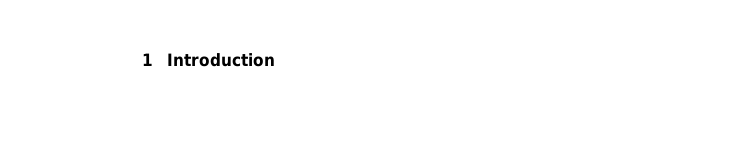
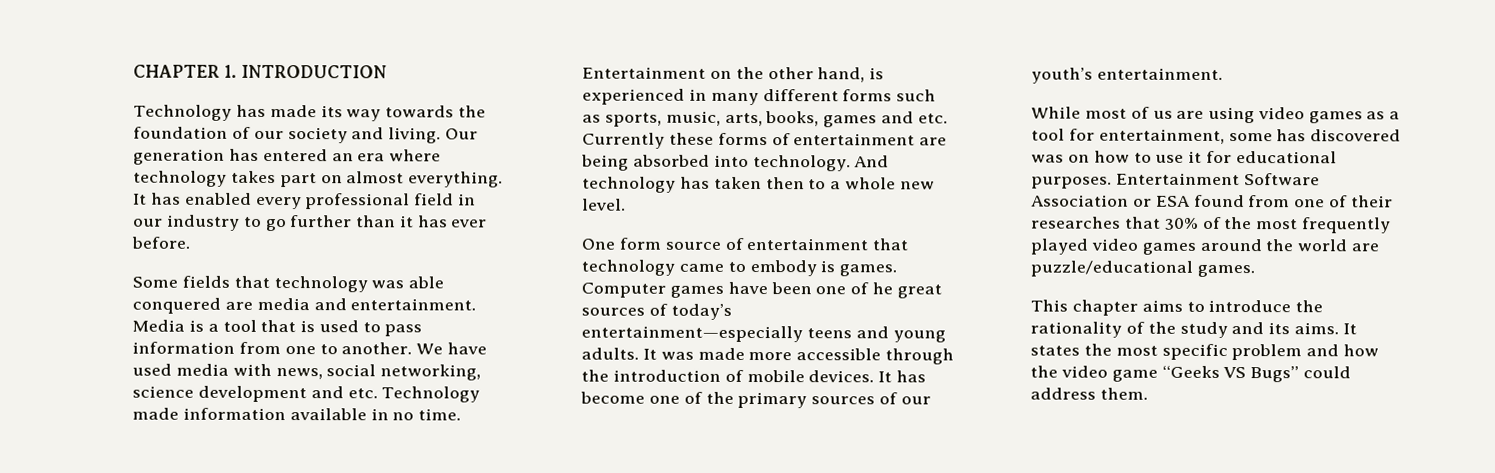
[141,53,276,67] 1 Introduction -> [133,64,387,79] [133,104,486,122] [133,126,478,144] [133,148,442,165] [133,170,504,188] [133,192,476,210] [133,214,488,232] [131,236,191,249] [132,275,445,293] [132,297,477,314] [132,319,423,337] [132,341,487,355] [132,363,482,381] [132,385,481,403] [132,407,462,421] [582,66,885,83] [582,88,937,106] [582,110,948,128] [582,132,948,149] [581,154,890,172] [582,176,935,193] [582,198,627,211] [581,237,909,251] [581,259,898,277] [581,281,942,299] [581,303,732,320] [581,325,946,343] [581,347,954,365] [581,369,926,383] [580,391,931,409] [1031,67,1224,84] [1031,106,1400,124] [1031,128,1402,144] [1031,150,1337,164] [1031,172,1320,189] [1031,194,1393,208] [1031,216,1391,234] [1030,238,1379,255] [1030,260,1256,278] [1030,299,1324,316] [1030,321,1357,339] [1030,343,1379,361] [1030,365,1351,383] [1030,387,1149,400] CHAPTER 1. INTRODUCTION // Technology has made its way towards the foundation of our society and living. Our generation has entered an era where technology takes part on almost everything. It has enabled every professional field in our industry to go further than it has ever before. // Some fields that technology was able conquered are media and entertainment. Media is a tool that is used to pass information from one to another. We have used media with news, social networking, science development and etc. Technology made information available in no time. Entertainment on the other hand, is experienced in many different forms such as sports, music, arts, books, games and etc. Currently these forms of entertainment are being absorbed into technology. And technology has taken then to a whole new level. // One form source of entertainment that technology came to embody is games. Computer games have been one of he great sources of today’s entertainment—especially teens and young adults. It was made more accessible through the introduction of mobile devices. It has become one of the primary sources of our youth’s entertainment. // While most of us are using video games as a tool for entertainment, some has discovered was on how to use it for educational purposes. Entertainment Software Association or ESA found from one of their researches that 30% of the most frequently played video games around the world are puzzle/educational games. // This chapter aims to introduce the rationality of the study and its aims. It states the most specific problem and how the video game “Geeks VS Bugs” could address them.

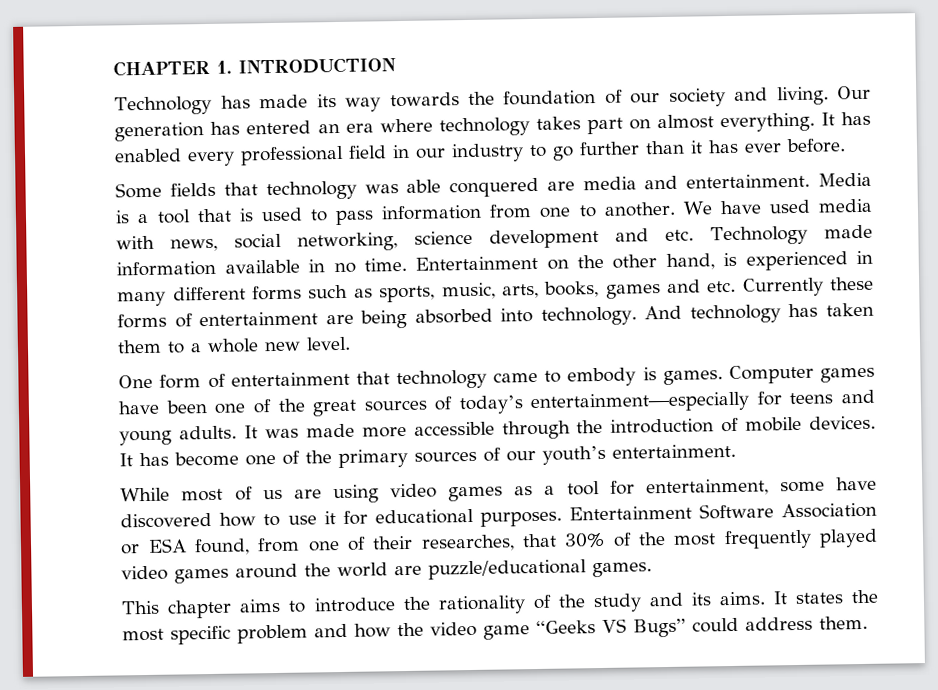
[765,177,805,190] then -> [117,339,163,354] them
[664,241,721,250] source -> (202, 381) none
[871,282,893,295] he -> [277,398,306,412] the
(804, 334) none -> [756,391,782,406] for
[1276,129,1402,142] [1031,154,1091,163] has discovered was on -> [836,476,878,491] [120,512,213,529] have discovered
[1193,194,1245,208] found -> [194,538,251,556] found,
[1031,216,1122,229] researches -> [420,534,515,552] researches,

